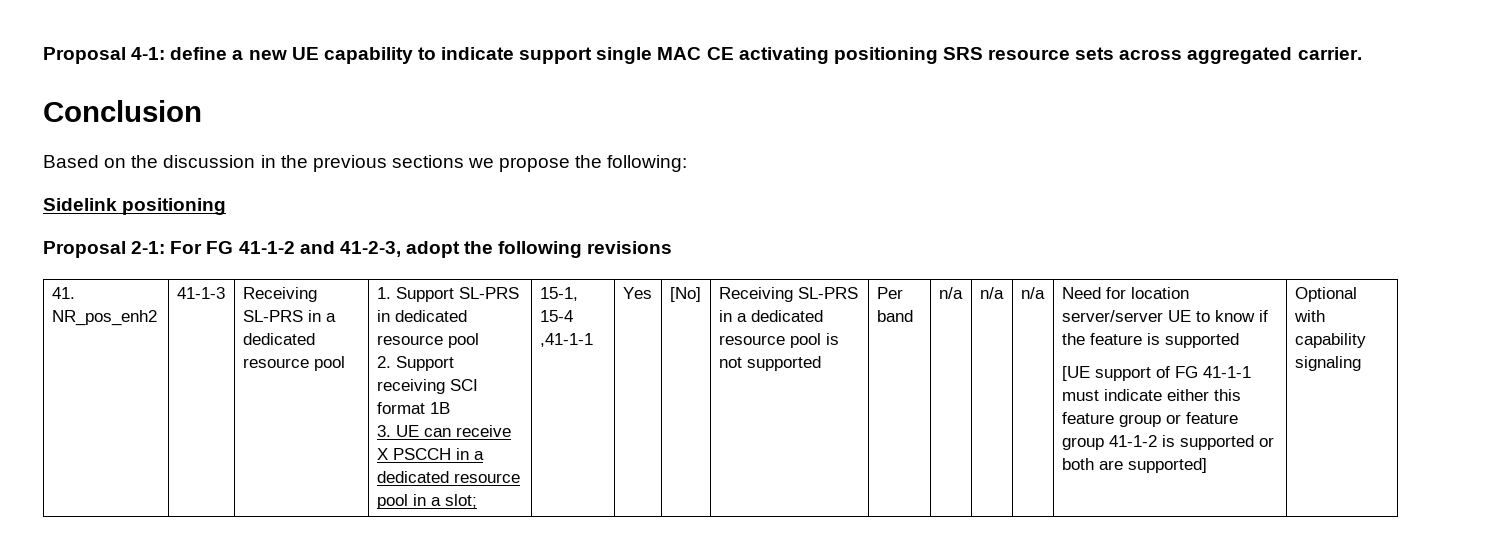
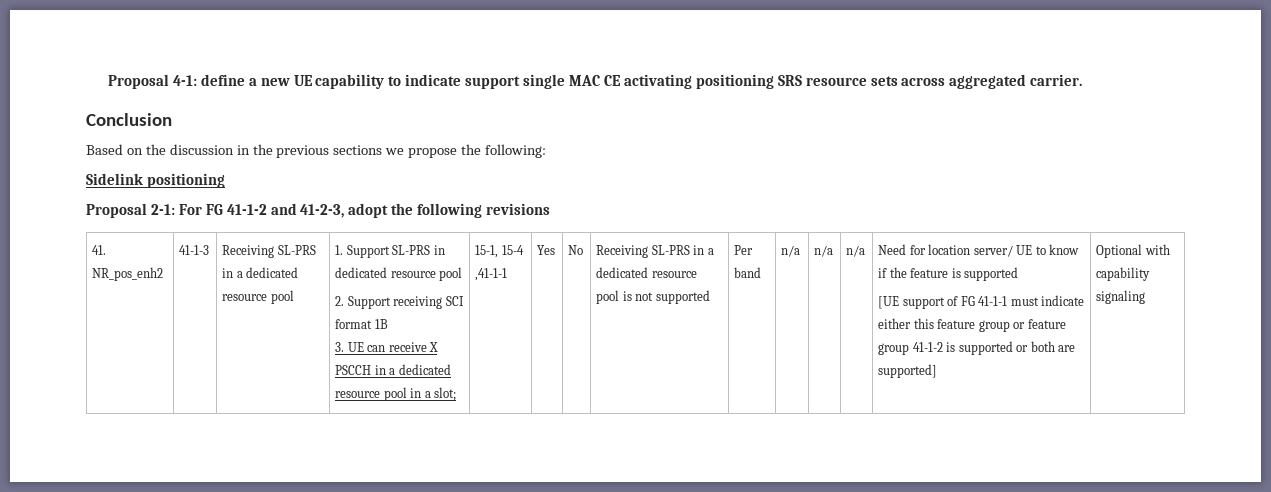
[669,287,701,302] [No] -> [568,245,584,255] No
[1061,310,1163,322] server/server -> [973,245,1013,257] server/

